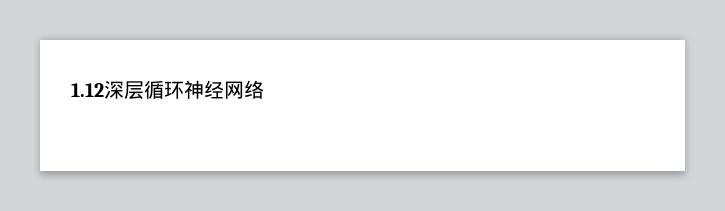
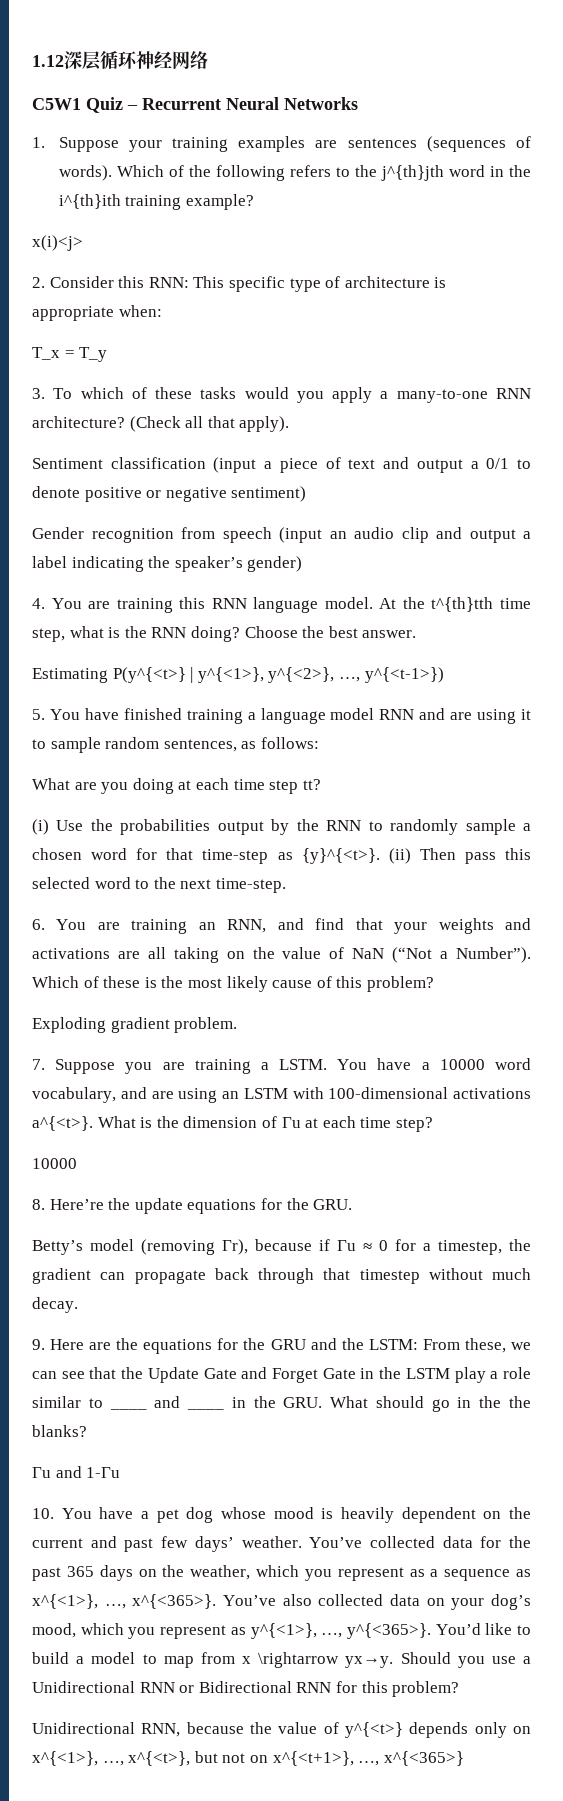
(264, 89) none -> [32,97,358,113] [32,136,531,152] [58,165,531,181] [58,194,254,210] [32,235,83,251] [32,276,447,292] [32,305,162,321] [32,347,108,362] [32,387,531,403] [32,416,290,432] [32,457,532,473] [32,486,307,502] [32,527,531,543] [32,556,303,572] [32,597,531,613] [32,626,417,642] [32,667,444,683] [32,708,532,724] [32,737,319,753] [32,778,321,794] [32,819,531,835] [32,848,532,864] [32,877,286,893] [32,918,531,934] [32,947,532,963] [32,976,434,992] [32,1017,238,1033] [32,1058,531,1074] [32,1087,531,1103] [32,1116,433,1132] [32,1158,77,1169] [32,1198,353,1214] [32,1239,531,1255] [32,1268,531,1284] [32,1297,78,1313] [32,1338,532,1354] [32,1367,531,1383] [32,1396,103,1408] [109,1408,147,1410] [154,1396,181,1408] [187,1408,225,1410] [231,1396,531,1412] [32,1425,87,1437] [32,1466,121,1478] [32,1507,531,1523] [32,1536,531,1552] [32,1565,531,1581] [32,1594,531,1610] [32,1623,531,1639] [32,1652,531,1668] [32,1681,460,1697] [32,1722,531,1738] [32,1751,464,1766] // C5W1 Quiz – Recurrent Neural Networks // 1. Suppose your training examples are sentences (sequences of words). Which of the following refers to the j^{th}jth word in the i^{th}ith training example? // x(i)<j> // 2. Consider this RNN: This specific type of architecture is appropriate when: // T_x = T_y // 3. To which of these tasks would you apply a many-to-one RNN architecture? (Check all that apply). // Sentiment classification (input a piece of text and output a 0/1 to denote positive or negative sentiment) // Gender recognition from speech (input an audio clip and output a label indicating the speaker’s gender) // 4. You are training this RNN language model. At the t^{th}tth time step, what is the RNN doing? Choose the best answer. // Estimating P(y^{<t>} | y^{<1>}, y^{<2>}, …, y^{<t-1>}) // 5. You have finished training a language model RNN and are using it to sample random sentences, as follows: // What are you doing at each time step tt? // (i) Use the probabilities output by the RNN to randomly sample a chosen word for that time-step as {y}^{<t>}. (ii) Then pass this selected word to the next time-step. // 6. You are training an RNN, and find that your weights and activations are all taking on the value of NaN (“Not a Number”). Which of these is the most likely cause of this problem? // Exploding gradient problem. // 7. Suppose you are training a LSTM. You have a 10000 word vocabulary, and are using an LSTM with 100-dimensional activations a^{<t>}. What is the dimension of Γu at each time step? // 10000 // 8. Here’re the update equations for the GRU. // Betty’s model (removing Γr), because if Γu ≈ 0 for a timestep, the gradient can propagate back through that timestep without much decay. // 9. Here are the equations for the GRU and the LSTM: From these, we can see that the Update Gate and Forget Gate in the LSTM play a role similar to ____ and ____ in the GRU. What should go in the the blanks? // Γu and 1-Γu // 10. You have a pet dog whose mood is heavily dependent on the current and past few days’ weather. You’ve collected data for the past 365 days on the weather, which you represent as a sequence as x^{<1>}, …, x^{<365>}. You’ve also collected data on your dog’s mood, which you represent as y^{<1>}, …, y^{<365>}. You’d like to build a model to map from x \rightarrow yx→y. Should you use a Unidirectional RNN or Bidirectional RNN for this problem? // Unidirectional RNN, because the value of y^{<t>} depends only on x^{<1>}, …, x^{<t>}, but not on x^{<t+1>}, …, x^{<365>}

